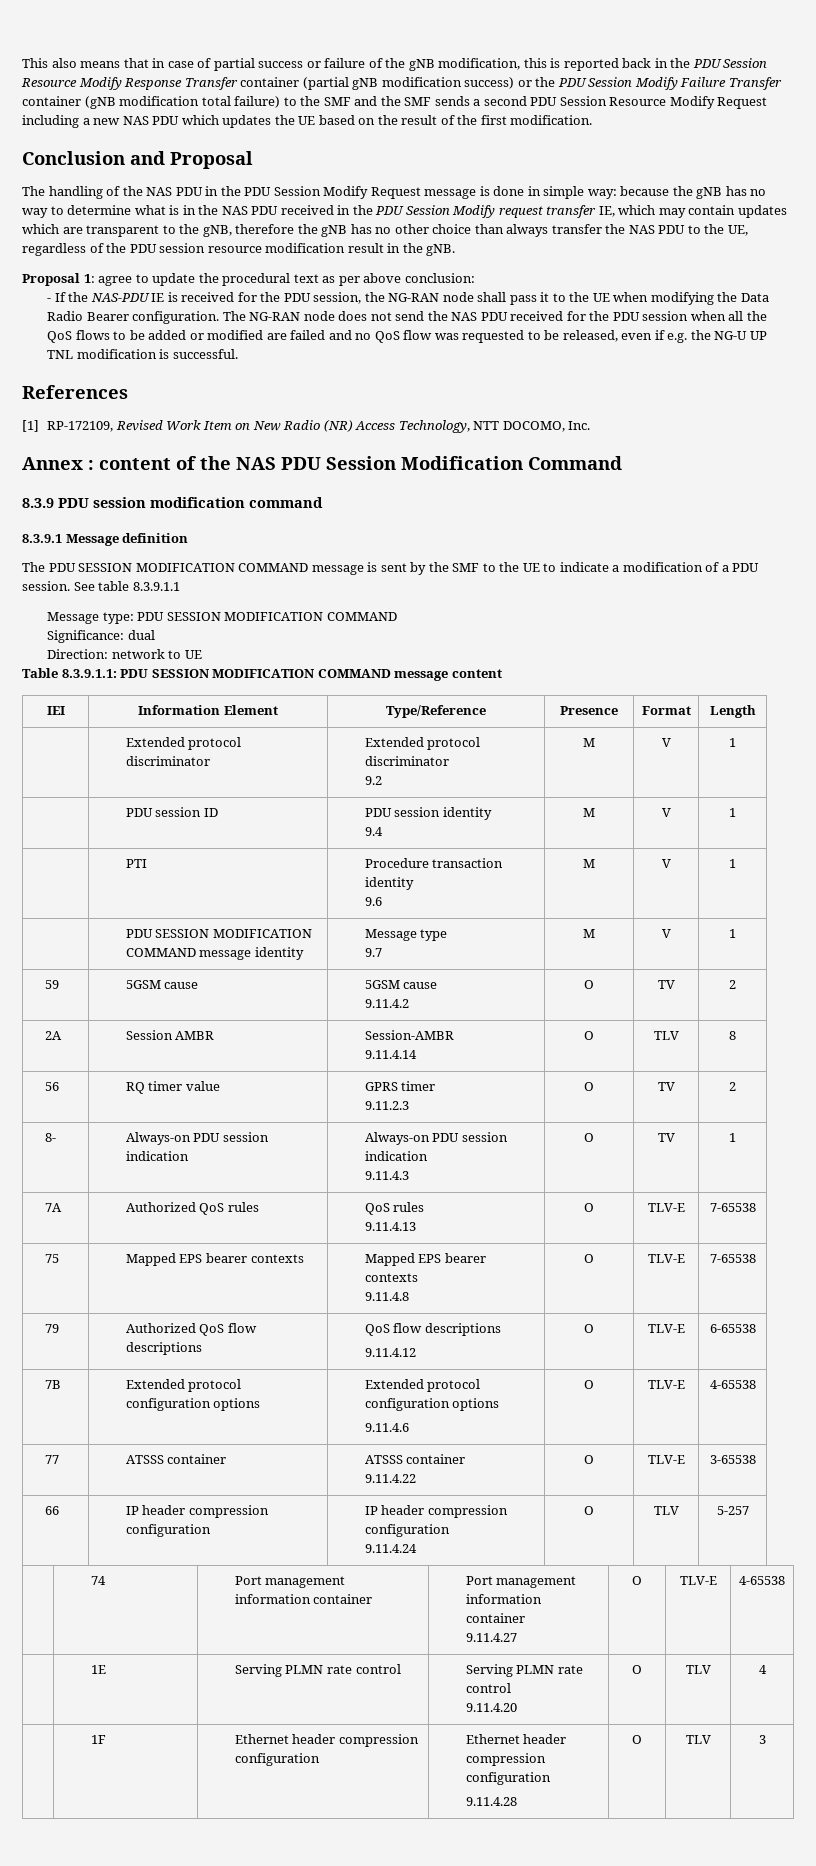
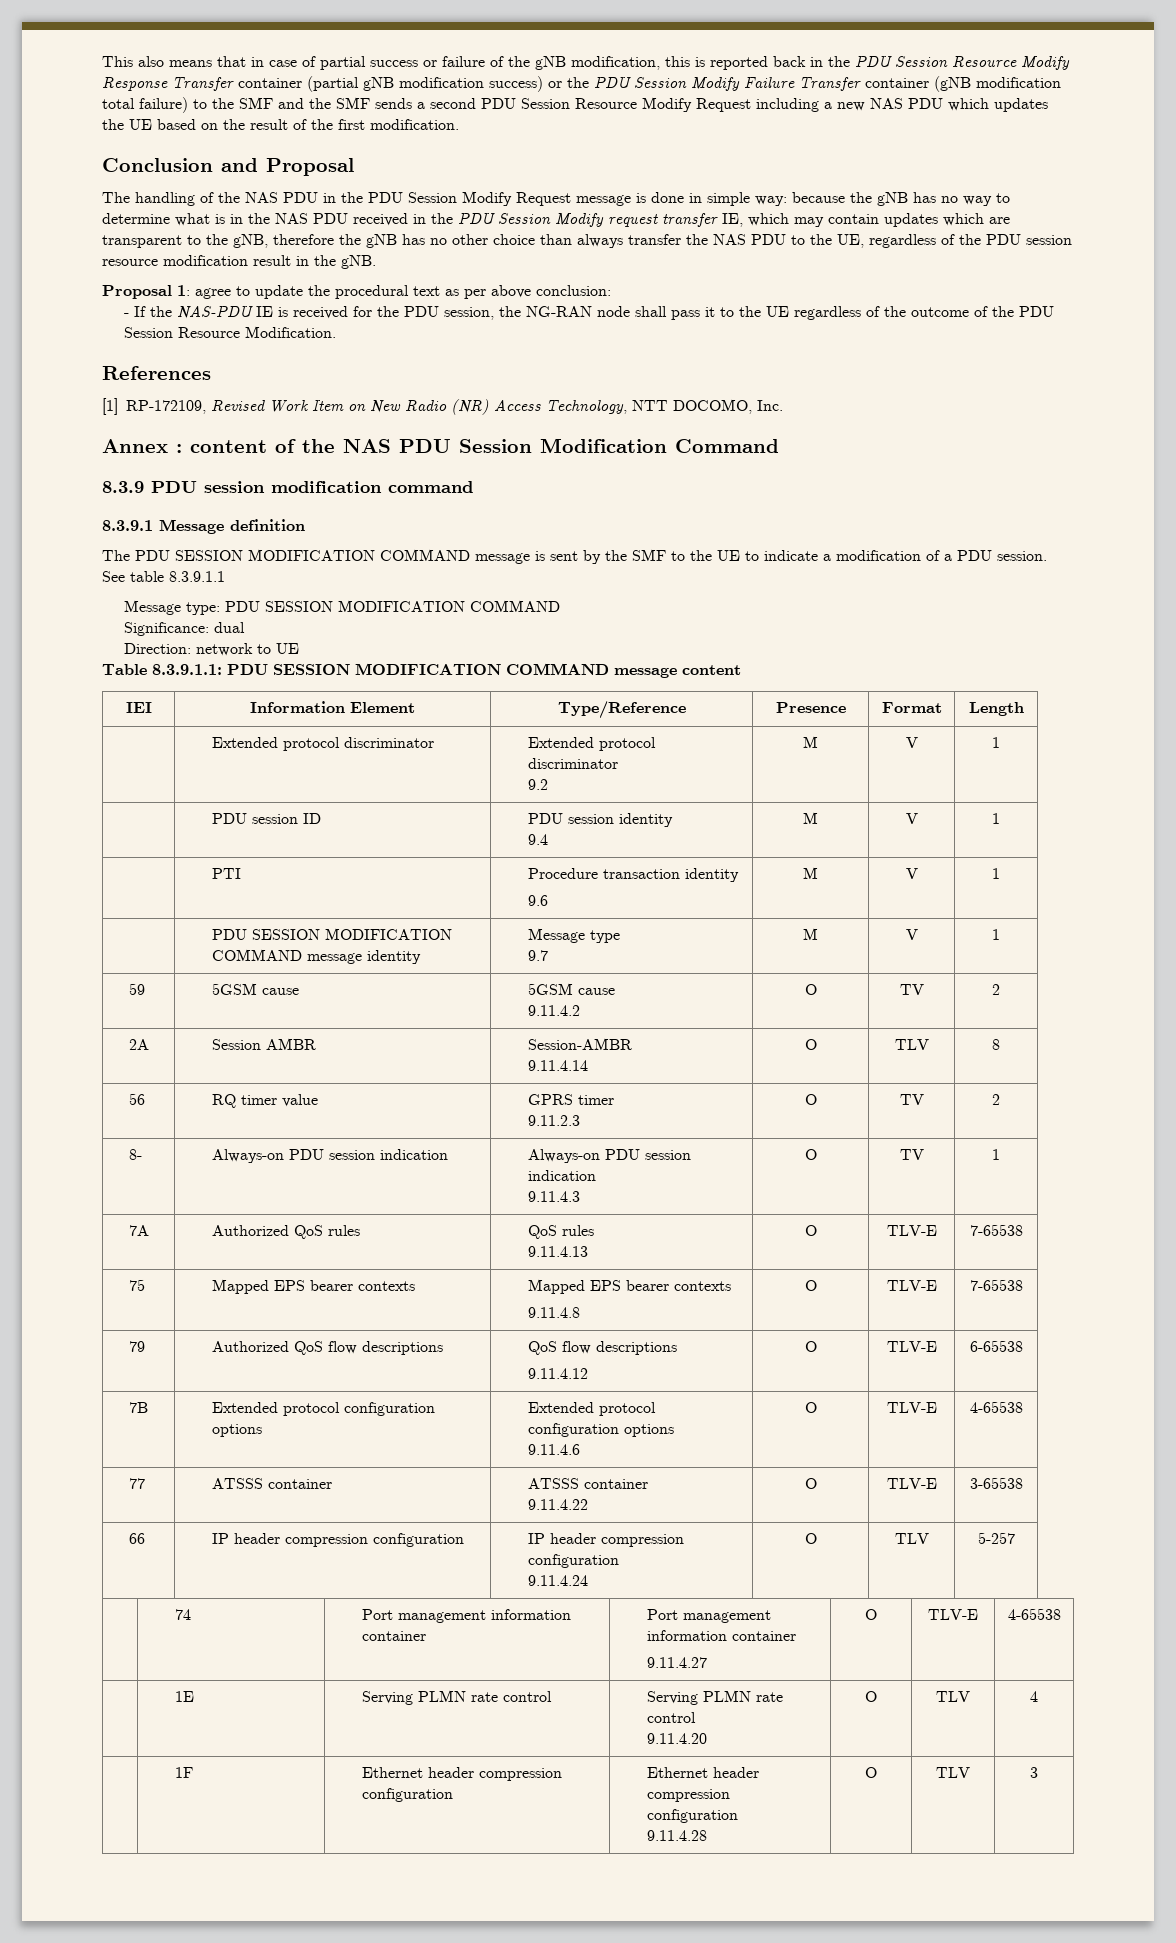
[613,292,769,305] [47,311,767,324] [47,330,767,343] [47,349,238,359] when modifying the Data Radio Bearer configuration. The NG-RAN node does not send the NAS PDU received for the PDU session when all the QoS flows to be added or modified are failed and no QoS flow was requested to be released, even if e.g. the NG-U UP TNL modification is successful. -> [793,306,1054,320] [123,326,336,338] regardless of the outcome of the PDU Session Resource Modification.

